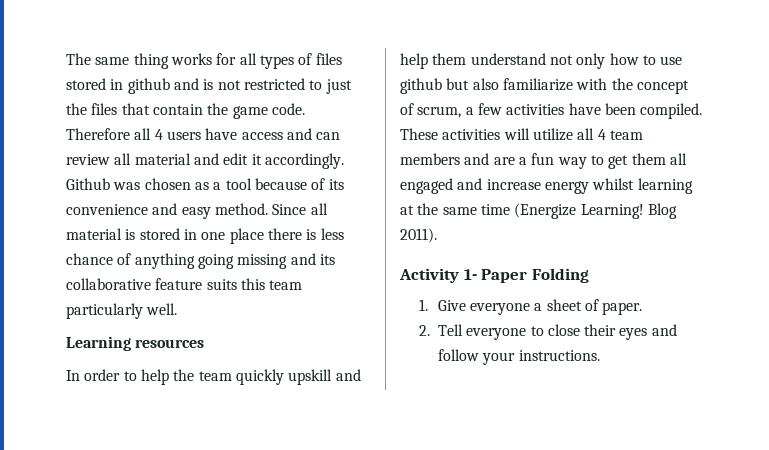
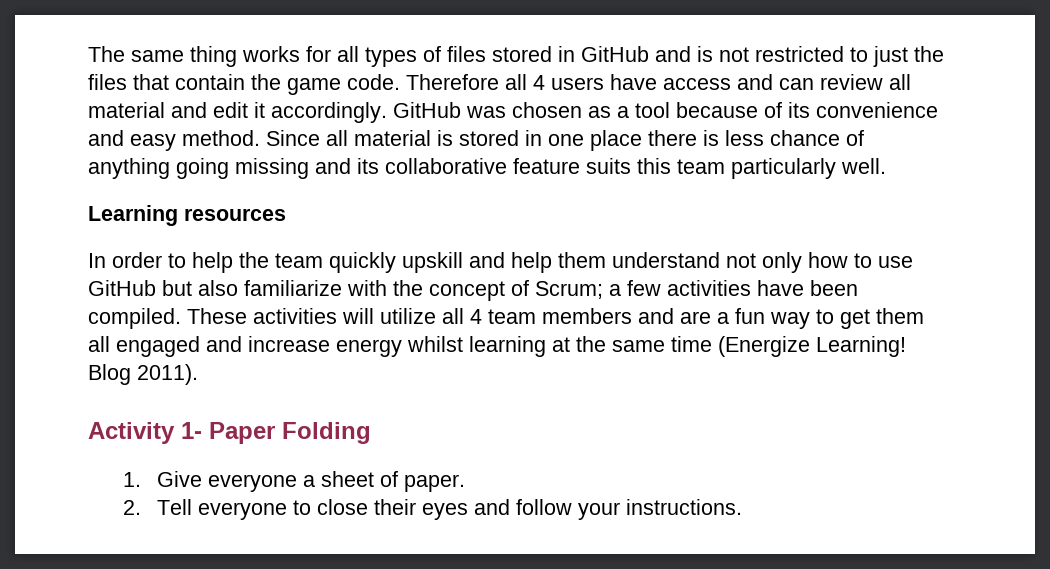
[127,78,170,94] github -> [581,46,649,62] GitHub
[66,178,110,190] Github -> [393,102,461,118] GitHub
[400,78,442,94] github -> [88,280,156,296] GitHub
[417,106,462,118] scrum, -> [535,281,603,299] Scrum;

